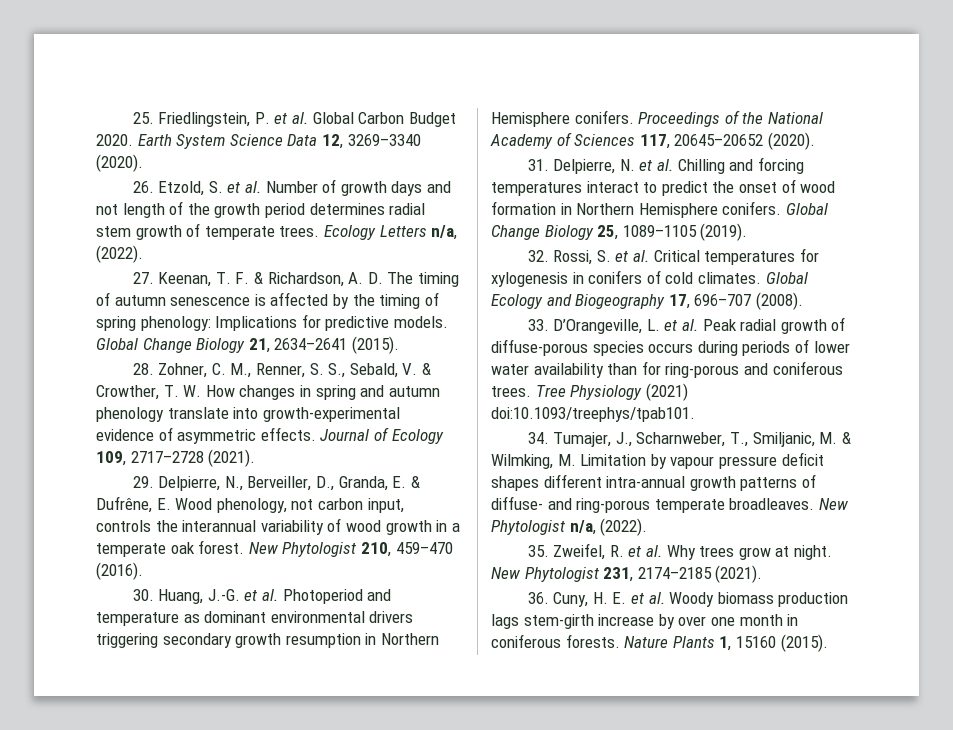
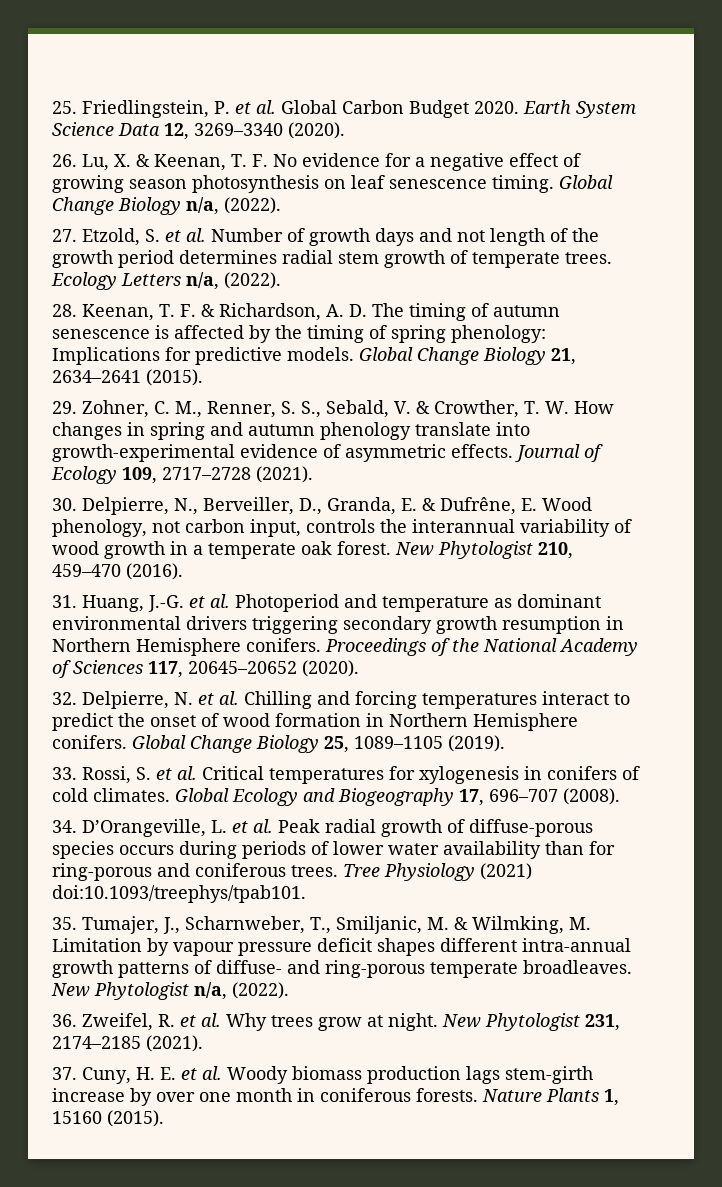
(154, 187) none -> [82,153,581,171] [52,175,613,193] [52,197,281,215] [52,229,77,242] Lu, X. & Keenan, T. F. No evidence for a negative effect of growing season photosynthesis on leaf senescence timing. Global Change Biology n/a, (2022). // 27.
[132,272,154,284] 27. -> [52,304,77,317] 28.
[132,363,154,375] 28. -> [52,401,77,414] 29.
[132,476,154,488] 29. -> [52,498,77,511] 30.
[132,589,154,601] 30. -> [52,595,77,608] 31.
[527,159,549,171] 31. -> [52,692,77,705] 32.
[527,250,549,262] 32. -> [52,767,77,780] 33.
[527,319,549,331] 33. -> [52,820,77,833] 34.
[527,432,549,444] 34. -> [52,917,77,930] 35.
[527,545,549,557] 35. -> [52,1014,77,1027] 36.
[527,592,549,604] 36. -> [52,1067,77,1080] 37.

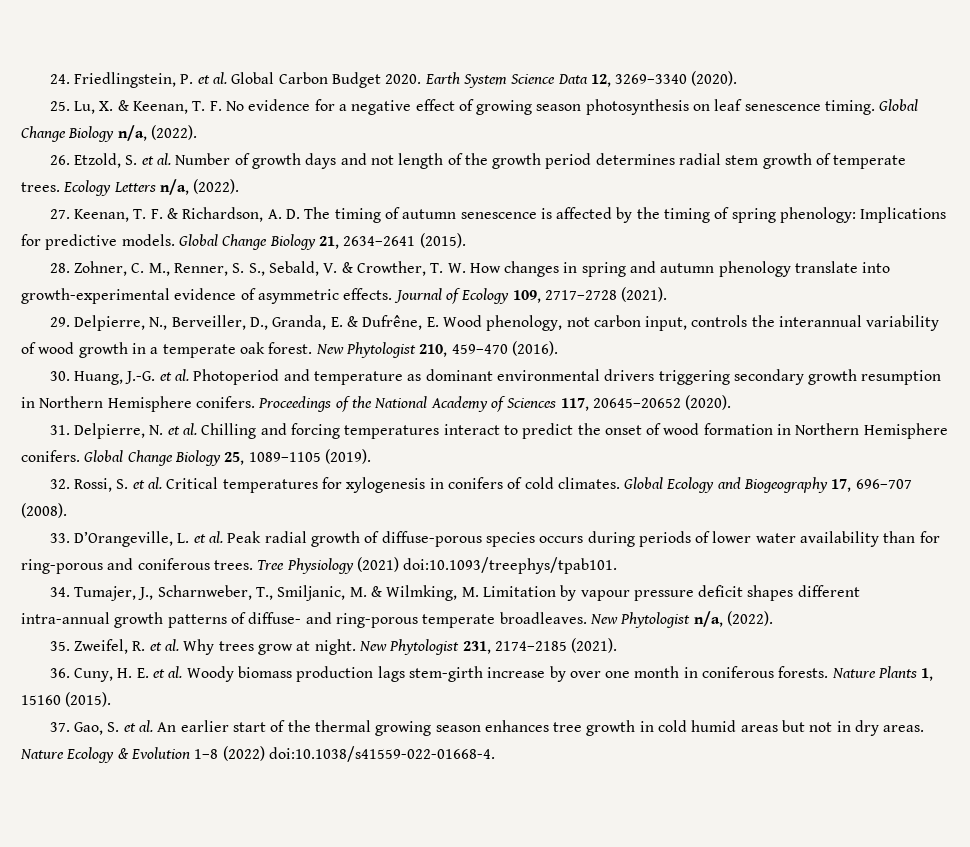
[52,101,77,114] 25. -> [49,74,70,84] 24.
[52,154,77,167] 26. -> [49,101,70,111] 25.
[52,229,77,242] 27. -> [49,155,70,165] 26.
[52,304,77,317] 28. -> [49,209,70,219] 27.
[52,401,77,414] 29. -> [49,263,70,273] 28.
[52,498,77,511] 30. -> [49,317,70,327] 29.
[52,595,77,608] 31. -> [49,371,70,381] 30.
[52,692,77,705] 32. -> [49,425,70,435] 31.
[52,767,77,780] 33. -> [49,479,70,489] 32.
[52,820,77,833] 34. -> [49,533,70,543] 33.
[52,917,77,930] 35. -> [49,587,70,597] 34.
[52,1014,77,1027] 36. -> [49,641,70,651] 35.
[52,1067,77,1080] 37. -> [49,668,70,678] 36.
(164, 1118) none -> [49,720,925,736] [20,746,495,763] // 37. Gao, S. et al. An earlier start of the thermal growing season enhances tree growth in cold humid areas but not in dry areas. Nature Ecology & Evolution 1–8 (2022) doi:10.1038/s41559-022-01668-4.

